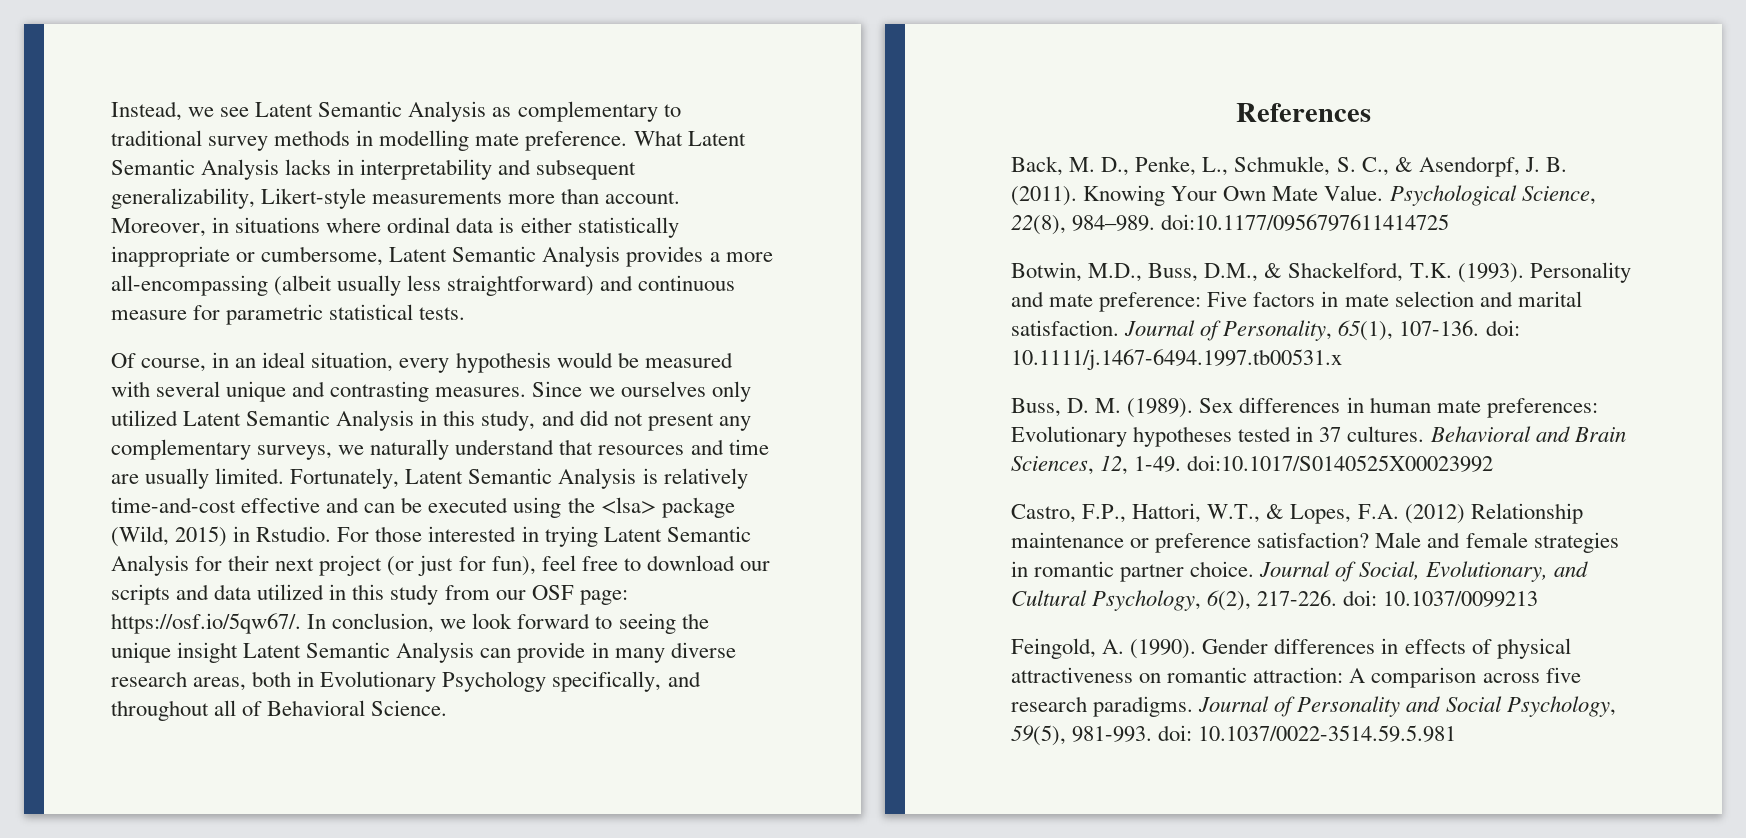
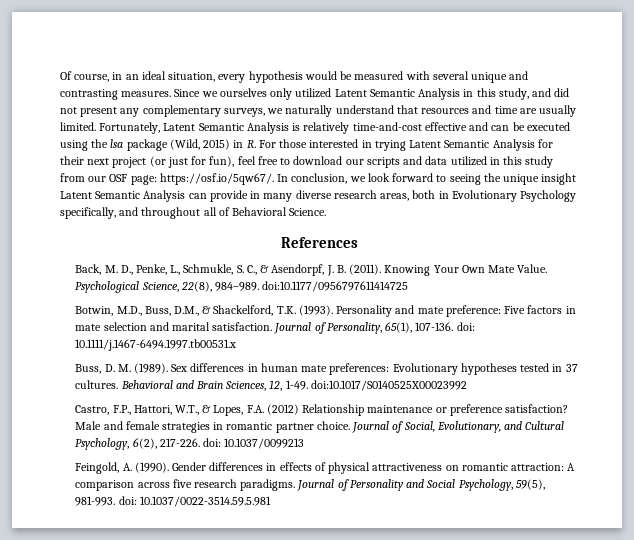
[111,101,681,122] [111,130,746,151] [111,159,637,180] [111,188,681,209] [111,217,679,238] [111,246,773,267] [111,275,736,296] [111,304,466,325] Instead, we see Latent Semantic Analysis as complementary to traditional survey methods in modelling mate preference. What Latent Semantic Analysis lacks in interpretability and subsequent generalizability, Likert-style measurements more than account. Moreover, in situations where ordinal data is either statistically inappropriate or cumbersome, Latent Semantic Analysis provides a more all-encompassing (albeit usually less straightforward) and continuous measure for parametric statistical tests. // -> (60, 75) none
[600,497,656,514] <lsa> -> [110,139,124,148] lsa
[256,526,332,542] Rstudio. -> [246,140,256,148] R.

